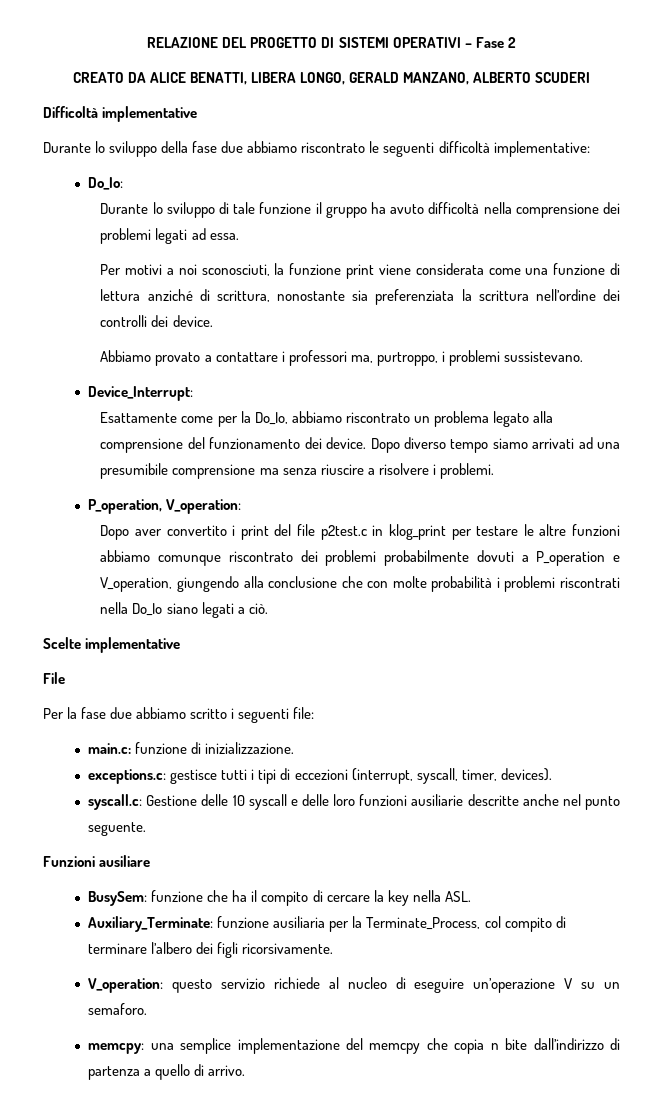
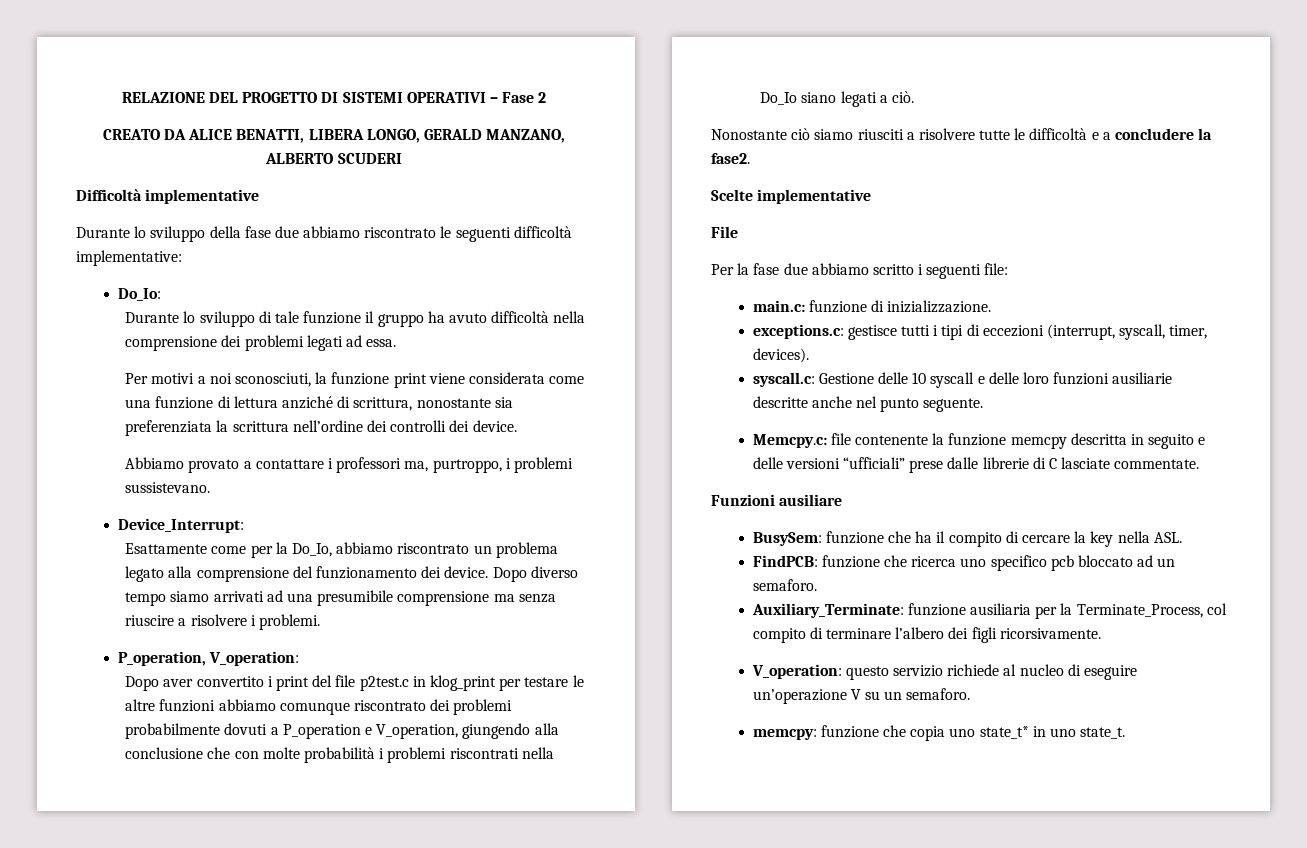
(268, 608) none -> [711,128,1213,140] [711,153,750,164] // Nonostante ciò siamo riusciti a risolvere tutte le difficoltà e a concludere la fase2.
(147, 829) none -> [752,433,1206,449] [752,457,1200,473] // Memcpy.c: file contenente la funzione memcpy descritta in seguito e delle versioni “ufficiali” prese dalle librerie di C lasciate commentate.
(471, 896) none -> [752,555,1176,571] [752,579,817,591] // FindPCB: funzione che ricerca uno specifico pcb bloccato ad un semaforo.
[150,1038,620,1054] [88,1064,246,1080] una semplice implementazione del memcpy che copia n bite dall’indirizzo di partenza a quello di arrivo. -> [820,725,1126,741] funzione che copia uno state_t* in uno state_t.

